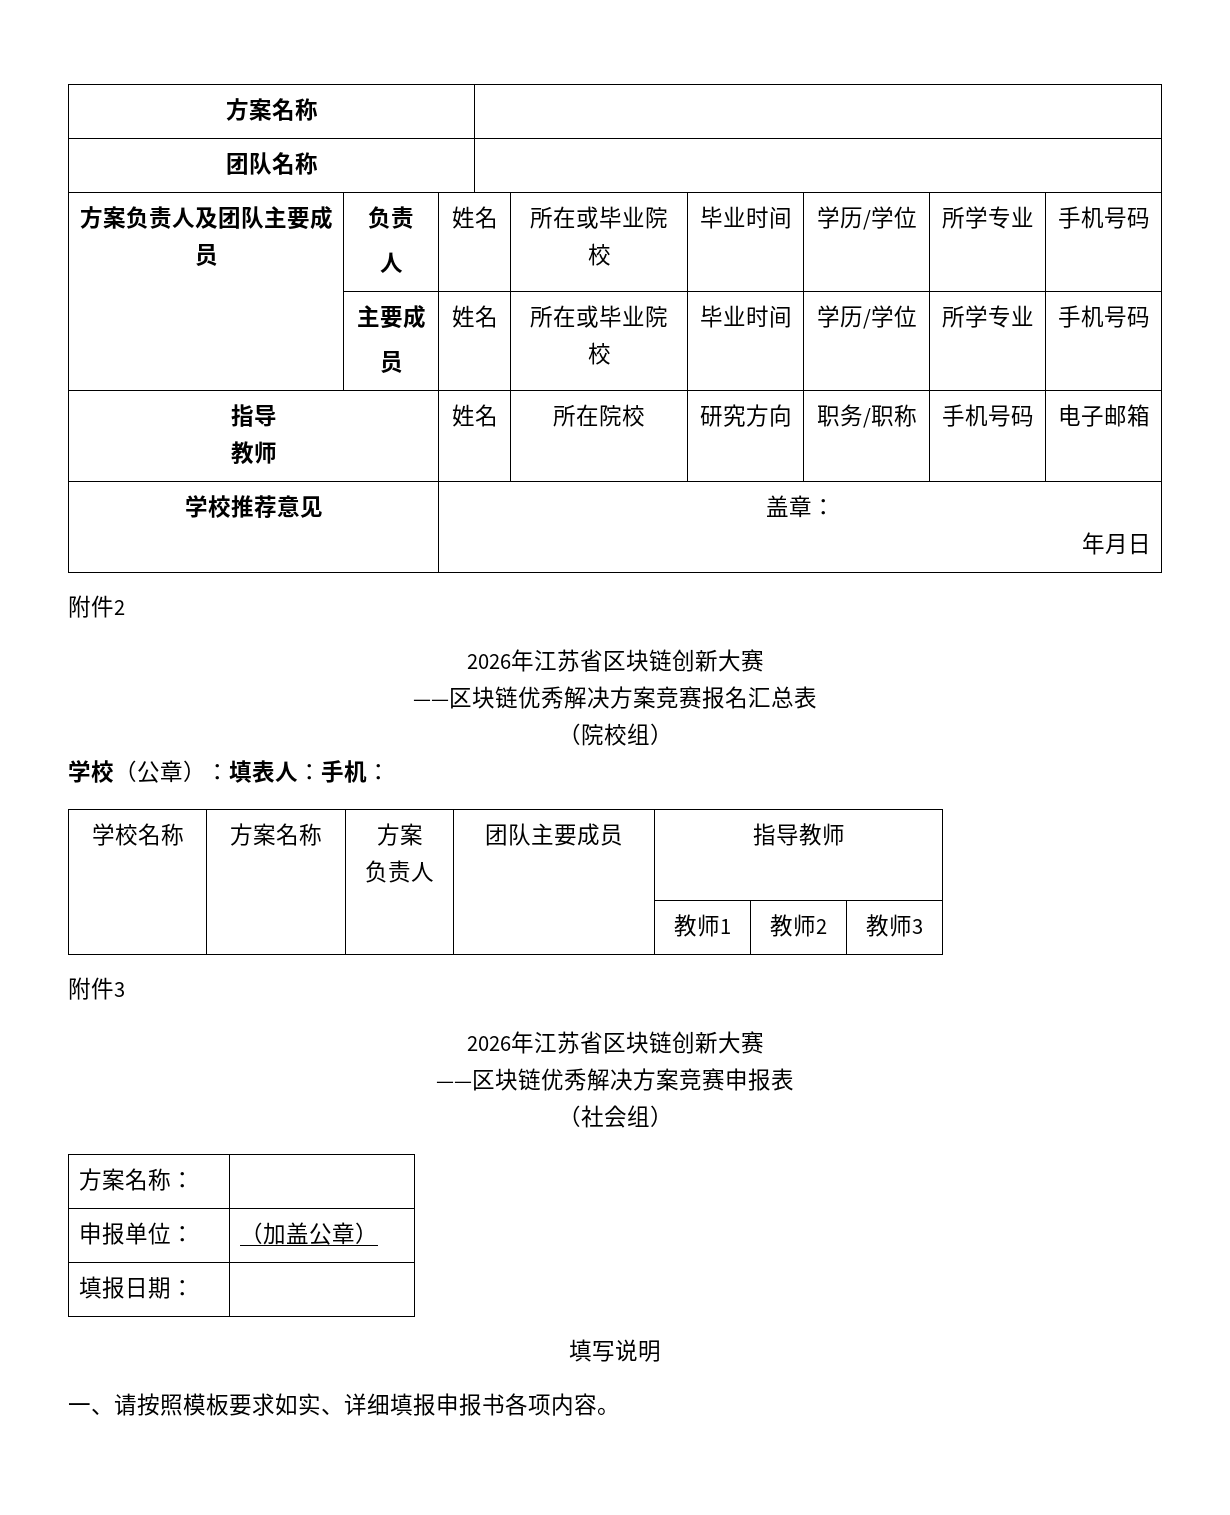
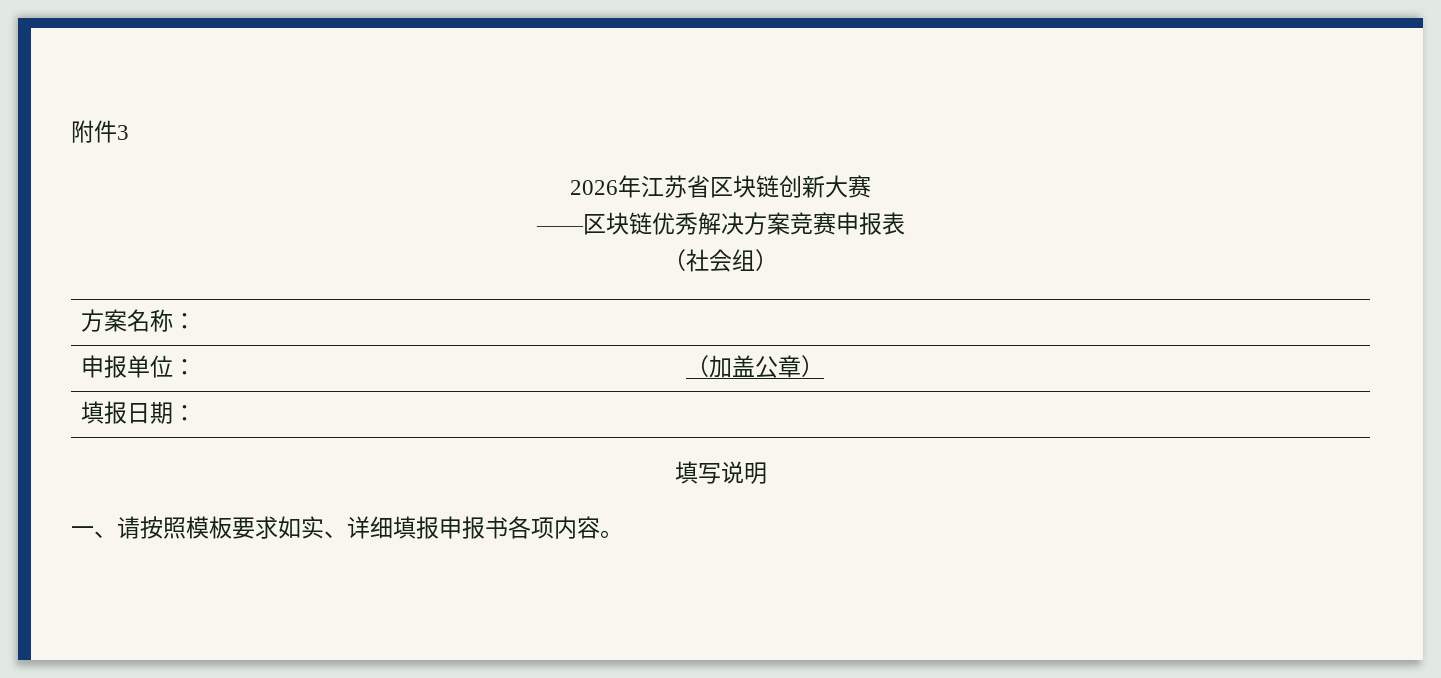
[225,98,318,121] [225,152,318,175] [79,206,333,230] [194,244,218,266] [367,206,414,229] [379,252,403,273] [451,206,498,229] [530,206,668,229] [587,243,611,266] [699,206,792,229] [816,206,917,230] [941,206,1034,229] [1057,206,1150,229] [356,305,426,329] [379,351,403,373] [451,305,498,328] [530,305,668,328] [587,342,611,365] [699,305,792,328] [816,305,917,329] [941,305,1034,328] [1057,305,1150,328] [230,404,277,427] [230,441,277,465] [451,404,498,427] [553,404,645,427] [699,404,792,427] [816,404,917,428] [941,404,1034,427] [1057,404,1150,427] [184,495,323,519] [765,495,835,518] [1081,532,1151,555] [68,595,125,618] [466,649,764,672] [413,686,817,709] [557,723,673,746] [68,760,390,783] [91,823,184,846] [230,823,322,846] [376,823,423,846] [364,860,434,883] [484,823,623,846] [752,823,845,846] [674,914,731,937] [770,914,827,937] [866,914,923,937] 方案名称 | // 团队名称 | // 方案负责人及团队主要成员 | 负责 // 人 | 姓名 | 所在或毕业院校 | 毕业时间 | 学历/学位 | 所学专业 | 手机号码 // | 主要成 // 员 | 姓名 | 所在或毕业院校 | 毕业时间 | 学历/学位 | 所学专业 | 手机号码 // 指导 // 教师 | 姓名 | 所在院校 | 研究方向 | 职务/职称 | 手机号码 | 电子邮箱 // 学校推荐意见 | 盖章： // 年月日 // 附件2 // 2026年江苏省区块链创新大赛 // ——区块链优秀解决方案竞赛报名汇总表 // （院校组） // 学校（公章）：填表人：手机： // 学校名称 | 方案名称 | 方案 // 负责人 | 团队主要成员 | 指导教师 // | | | | 教师1 | 教师2 | 教师3 // -> (71, 131) none

